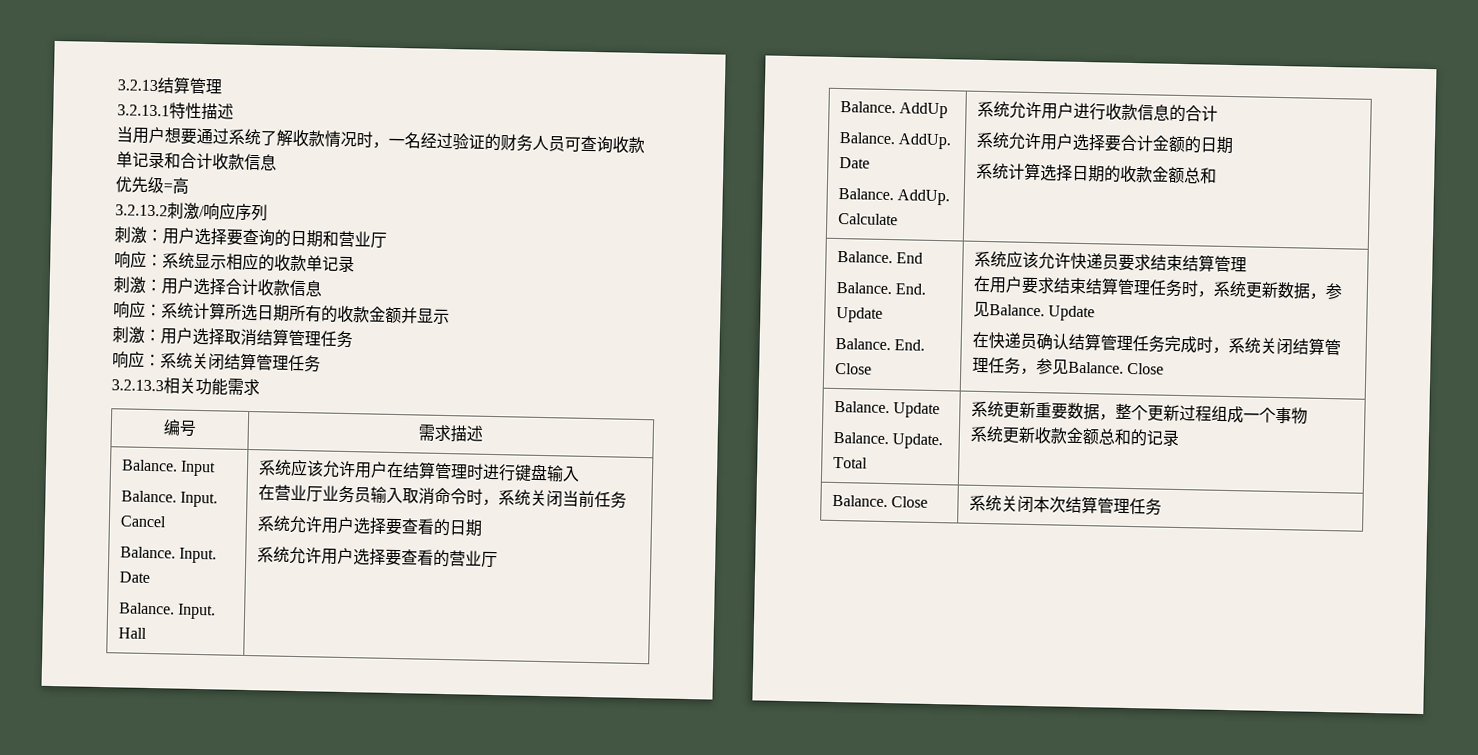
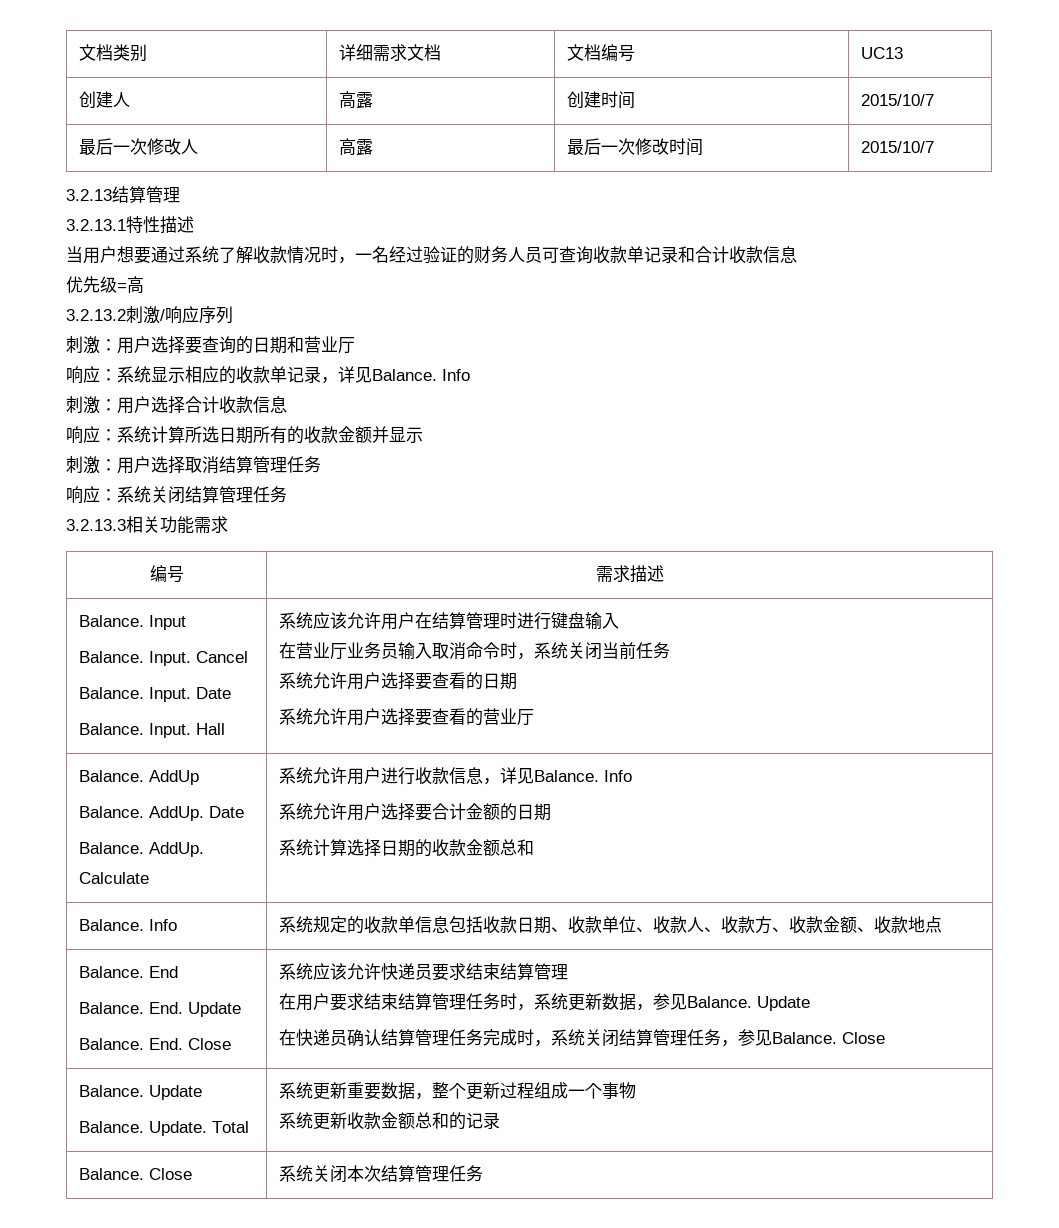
(117, 85) none -> [79,44,148,62] [339,44,442,61] [567,44,636,62] [861,47,904,59] [79,91,131,109] [339,91,374,109] [567,91,636,109] [861,94,935,106] [79,138,199,155] [339,138,374,156] [567,138,704,156] [861,141,935,153] 文档类别 | 详细需求文档 | 文档编号 | UC13 // 创建人 | 高露 | 创建时间 | 2015/10/7 // 最后一次修改人 | 高露 | 最后一次修改时间 | 2015/10/7 //
(355, 264) none -> [321,366,470,384] ，详见Balance. Info
[1168,104,1218,123] 的合计 -> [483,767,633,785] ，详见Balance. Info
(1217, 175) none -> [79,919,178,931] [279,916,943,934] // Balance. Info | 系统规定的收款单信息包括收款日期、收款单位、收款人、收款方、收款金额、收款地点

